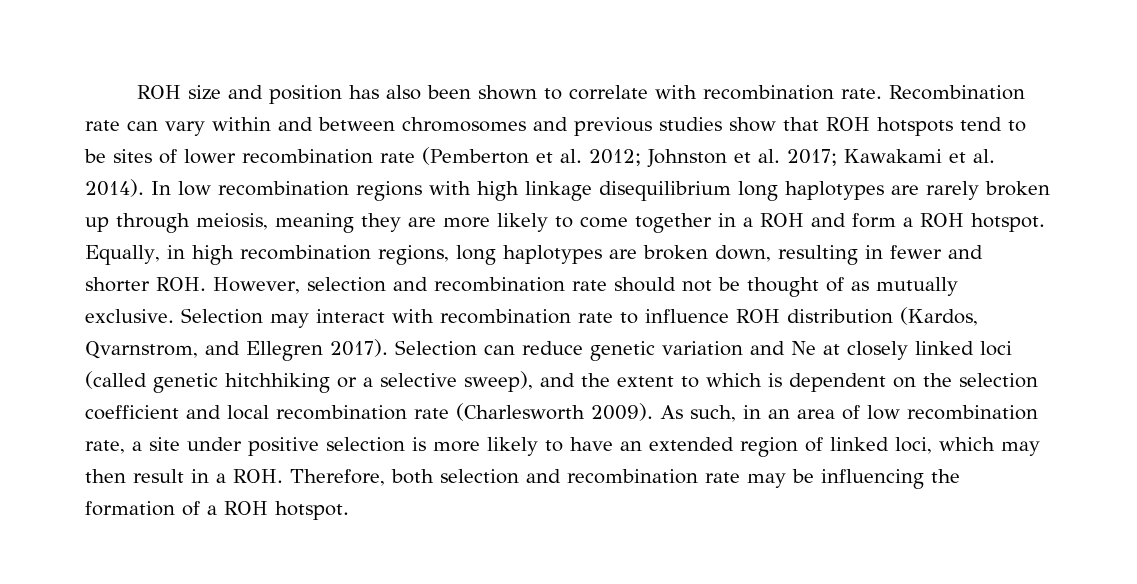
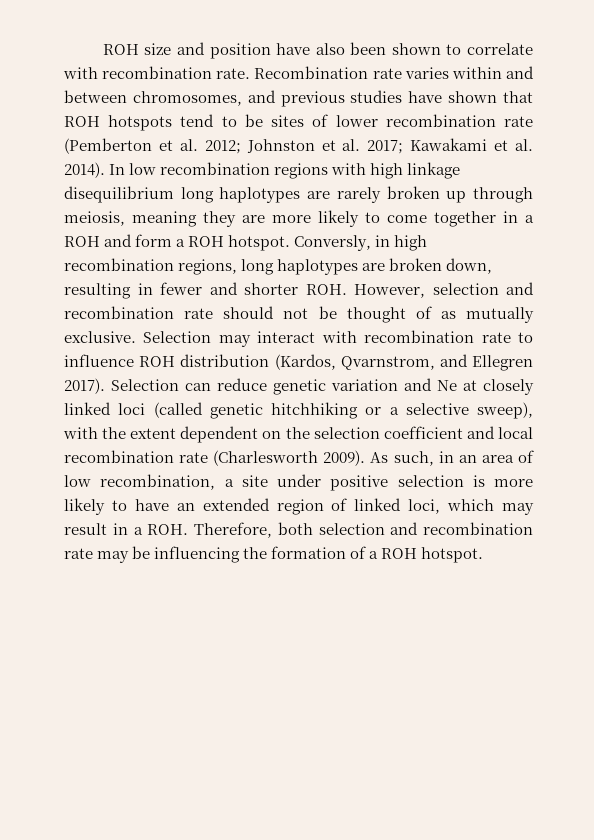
[349,85,380,99] has -> [276,43,311,55] have
[127,121,205,136] can vary -> [404,67,449,79] varies
[402,117,526,132] chromosomes -> [132,91,242,106] chromosomes,
[729,117,776,132] show -> [408,91,498,103] have shown
[85,245,160,265] Equally, -> [294,235,372,251] Conversly,
[540,373,575,387] and -> [63,427,98,439] with
[681,373,782,388] to which is -> (177, 433) none
[907,405,1038,420] [85,440,125,454] recombination rate, -> [100,474,216,490] recombination,
[85,469,126,483] then -> (534, 509) none

